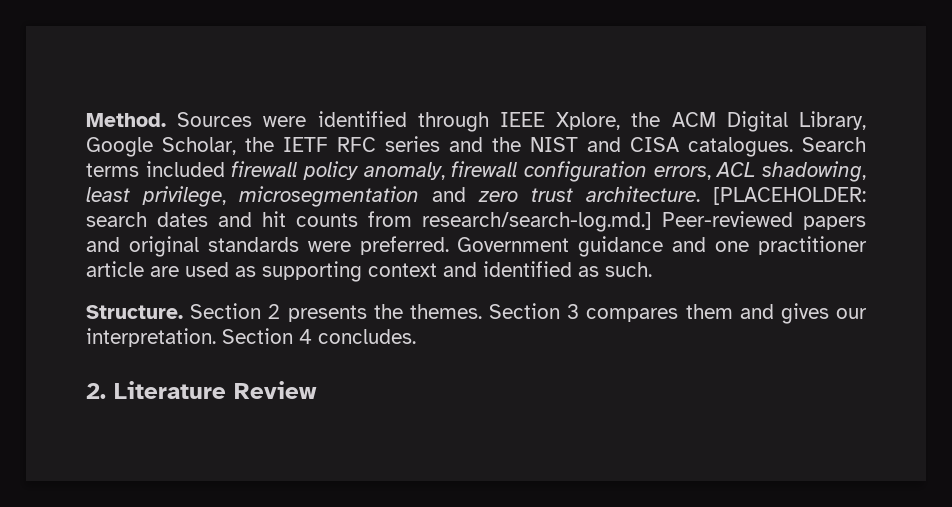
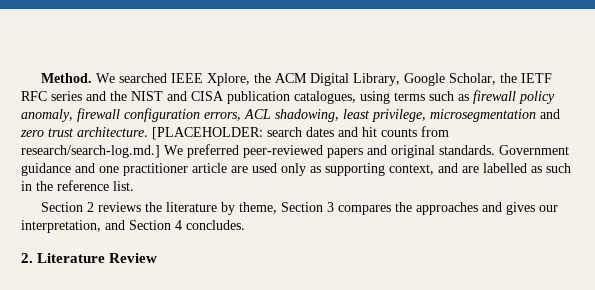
[177,111,489,132] Sources were identified through -> [96,73,168,83] We searched
[688,137,866,157] [86,161,225,177] catalogues. Search terms included -> [227,91,469,104] publication catalogues, using terms such as
[662,211,866,230] [86,236,449,257] Peer-reviewed papers and original standards were preferred. -> [164,144,495,158] We preferred peer-reviewed papers and original standards.
(229, 269) none -> [281,163,306,176] only
[368,261,652,277] [86,303,482,322] context and identified as such. // Structure. Section 2 presents the themes. -> [389,163,571,175] [21,180,134,191] [41,202,278,215] context, and are labelled as such in the reference list. // Section 2 reviews the literature by theme,
[685,304,733,319] them -> [395,202,479,215] the approaches
[86,328,216,347] interpretation. -> [21,220,125,233] interpretation, and

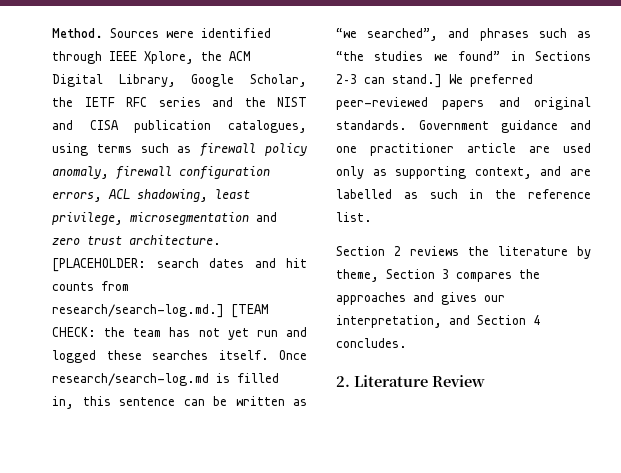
[96,73,168,83] We searched -> [110,28,271,38] [52,51,102,64] Sources were identified through
(160, 151) none -> [231,304,268,318] [52,327,307,340] [52,350,307,363] [52,373,279,386] [52,396,307,409] [336,28,591,41] [336,51,591,61] [336,74,442,88] [TEAM CHECK: the team has not yet run and logged these searches itself. Once research/search-log.md is filled in, this sentence can be written as “we searched”, and phrases such as “the studies we found” in Sections 2–3 can stand.]

